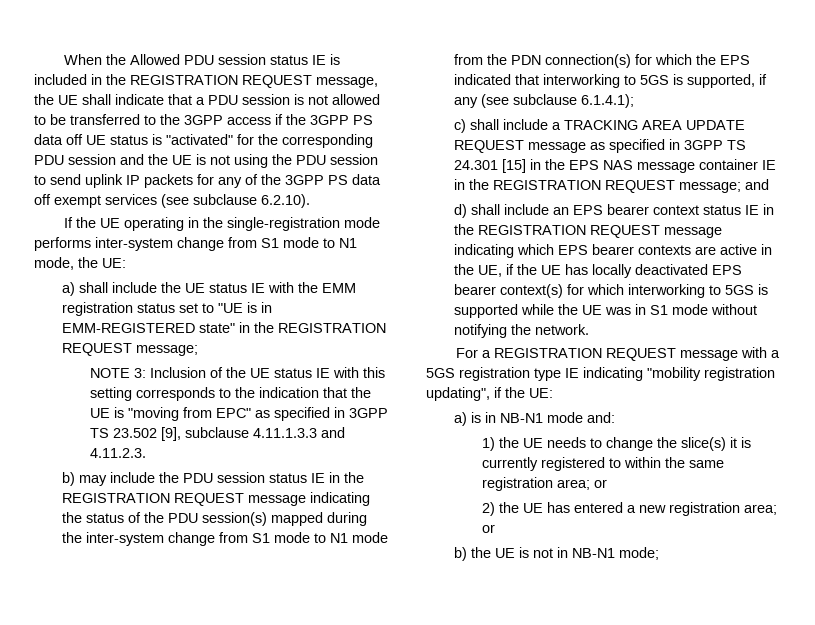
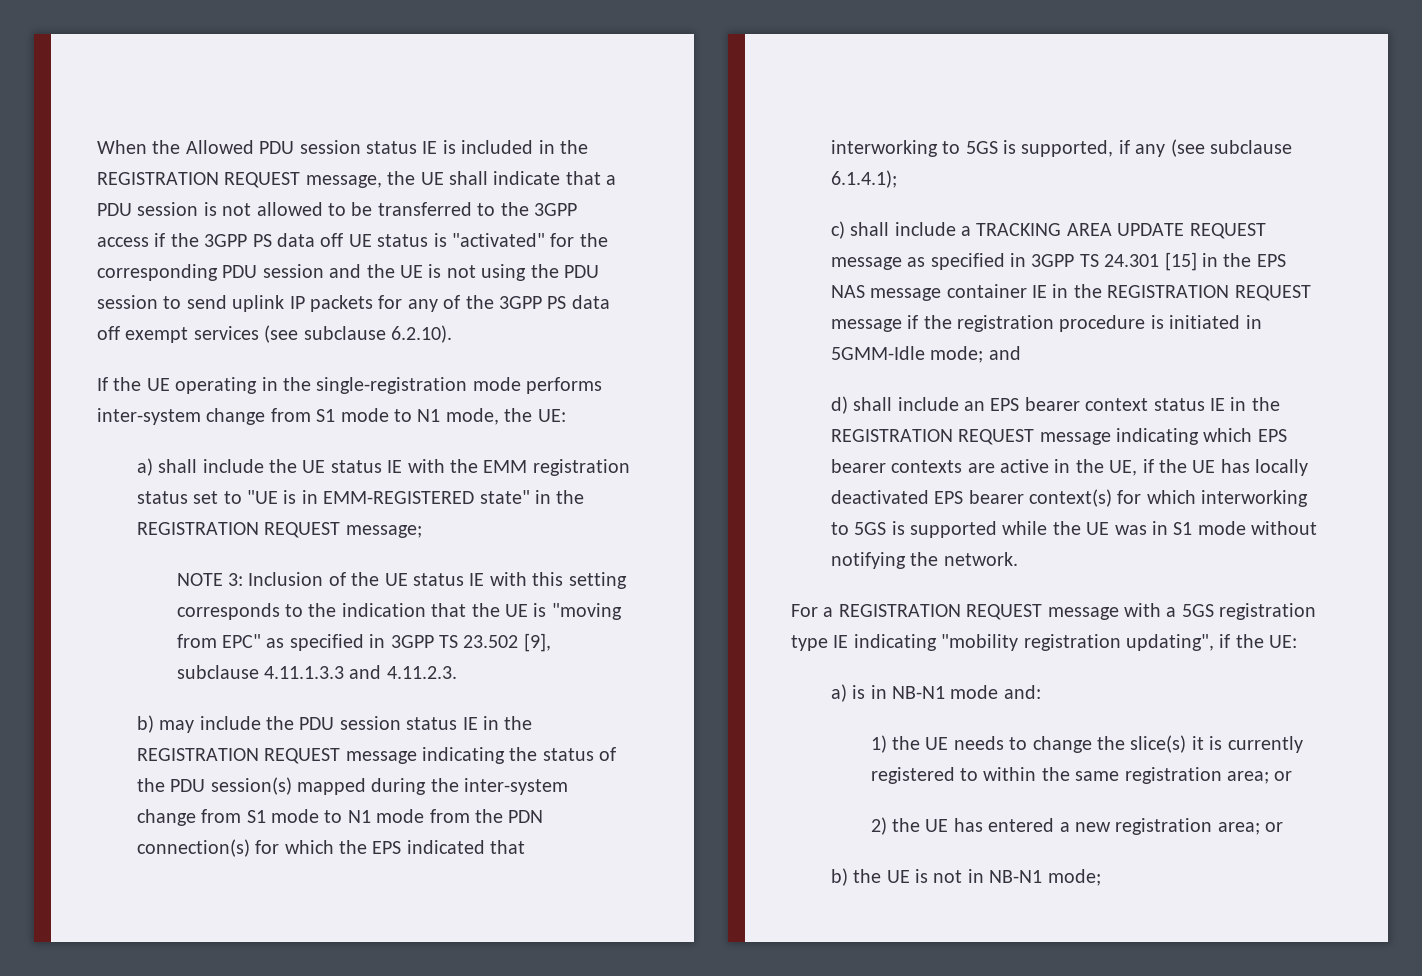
[679,182,742,193] message; -> [830,315,1262,332] [830,346,984,363] message if the registration procedure is initiated in 5GMM-Idle mode;

